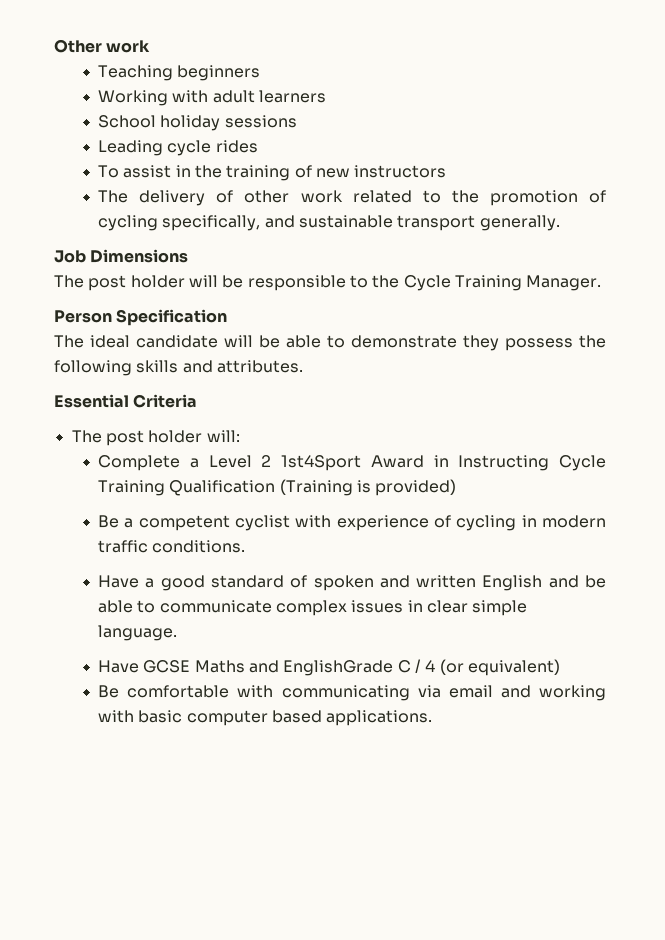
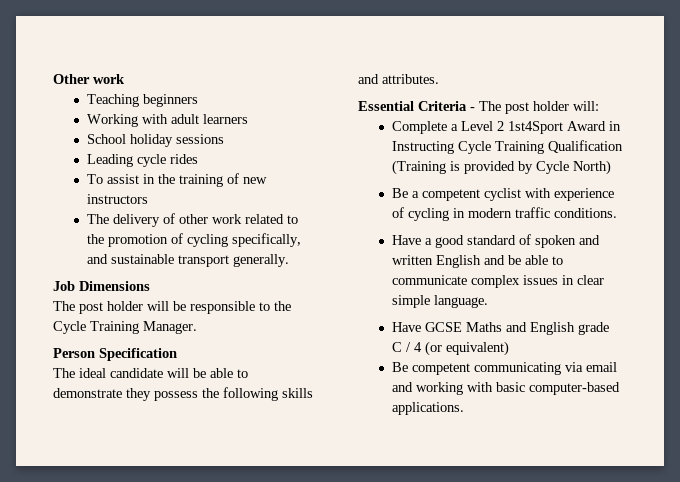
(198, 401) // -> [470,107,475,111] -
[375,479,457,496] provided) -> [464,160,612,175] provided by Cycle North)
[283,660,394,676] EnglishGrade -> [530,322,610,335] English grade
[127,685,274,698] comfortable with -> [412,363,471,375] competent
[186,710,323,726] computer based -> [529,382,621,395] computer-based

